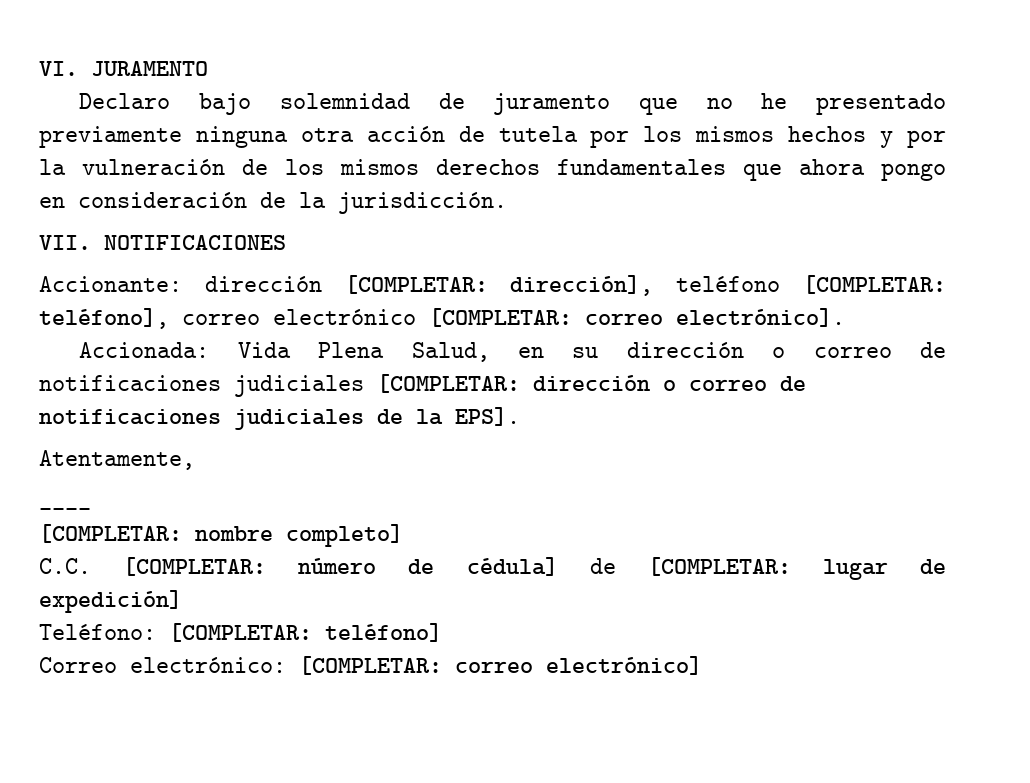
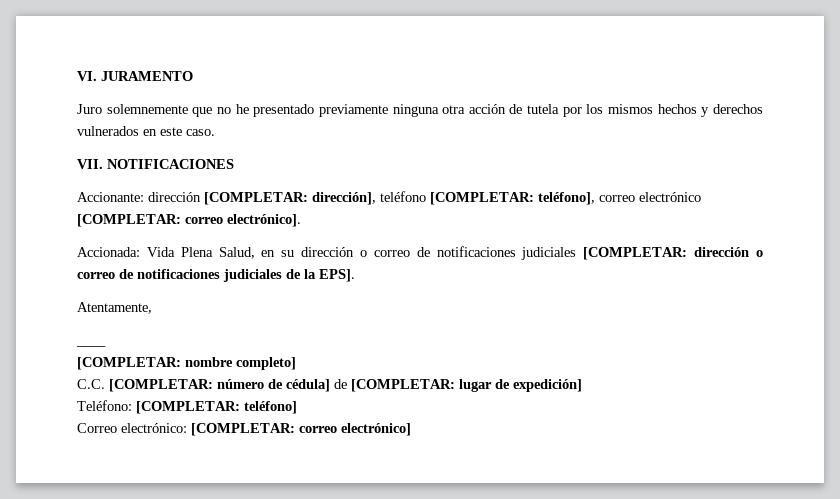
[79,93,611,115] Declaro bajo solemnidad de juramento -> [77,104,188,114] Juro solemnemente
[906,130,946,148] [39,159,946,181] [39,192,507,214] por la vulneración de los mismos derechos fundamentales que ahora pongo en consideración de la jurisdicción. -> [712,104,763,114] [77,126,215,136] derechos vulnerados en este caso.

